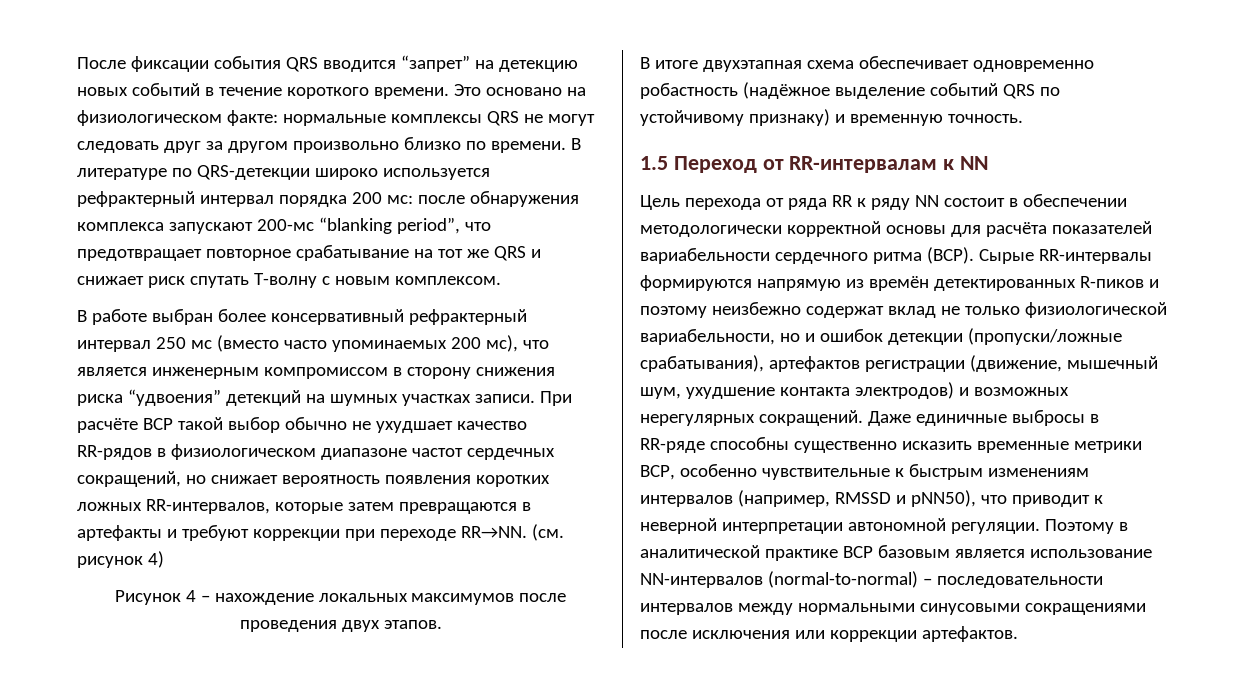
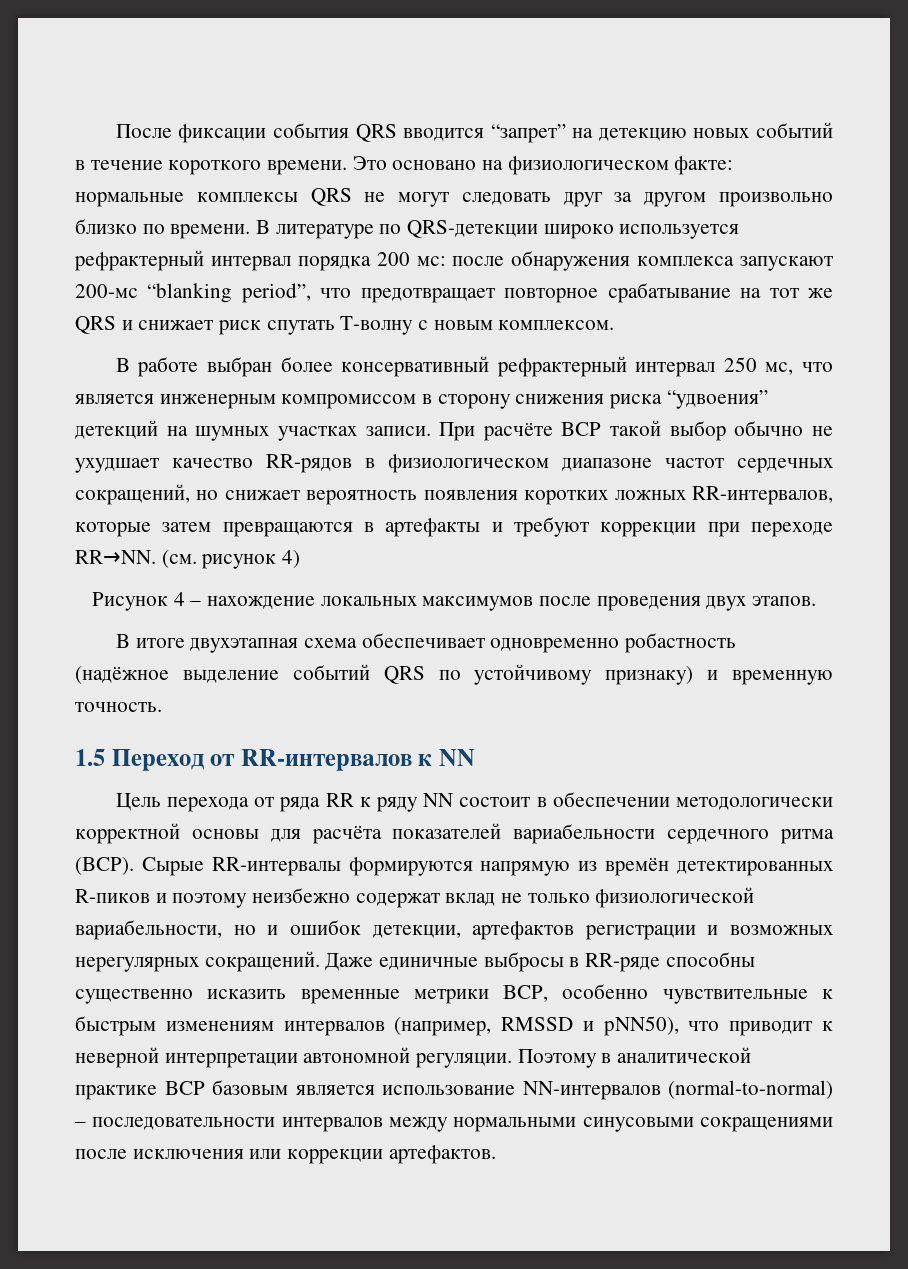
[190,335,518,352] мс (вместо часто упоминаемых 200 мс), -> [765,362,794,375] мс,
[789,156,938,173] RR-интервалам -> [240,749,412,771] RR-интервалов
[887,328,1122,345] [640,355,1158,372] [640,382,954,399] детекции (пропуски/ложные срабатывания), артефактов регистрации (движение, мышечный шум, ухудшение контакта электродов) -> [372,921,696,940] детекции, артефактов регистрации

